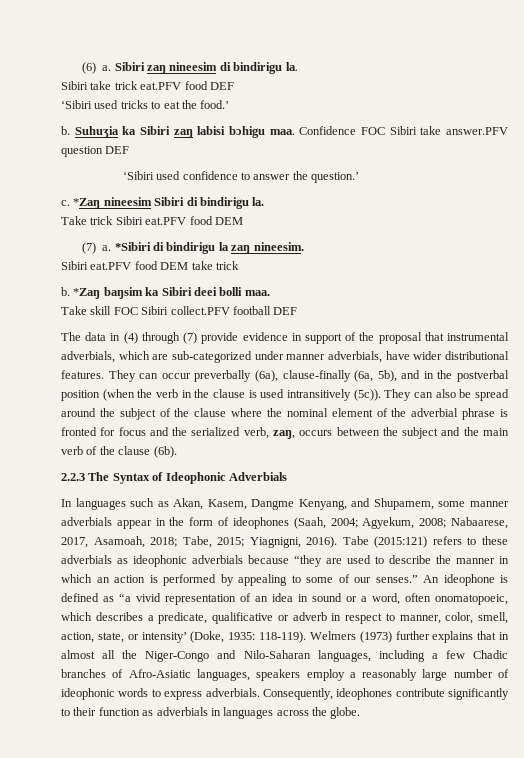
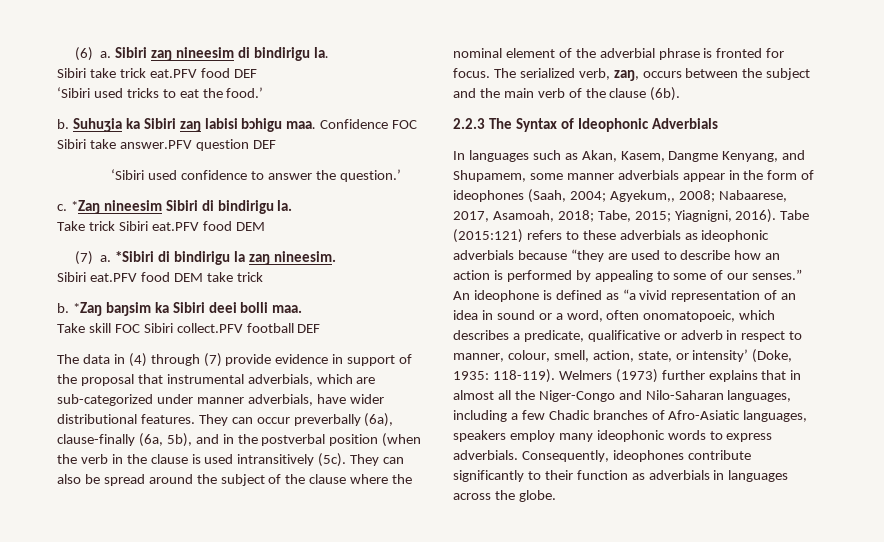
[353,389,381,401] (5c)). -> [318,453,347,467] (5c).
[118,427,188,436] focus and the -> [453,68,516,78] focus. The
[362,517,415,529] Agyekum, -> [609,190,675,202] Agyekum,,
[436,555,509,564] [61,574,92,583] the manner in which -> [734,250,762,260] how
[445,612,474,624] color, -> [507,350,550,362] colour,
[349,669,510,681] a reasonably large number of -> [558,433,593,442] many

